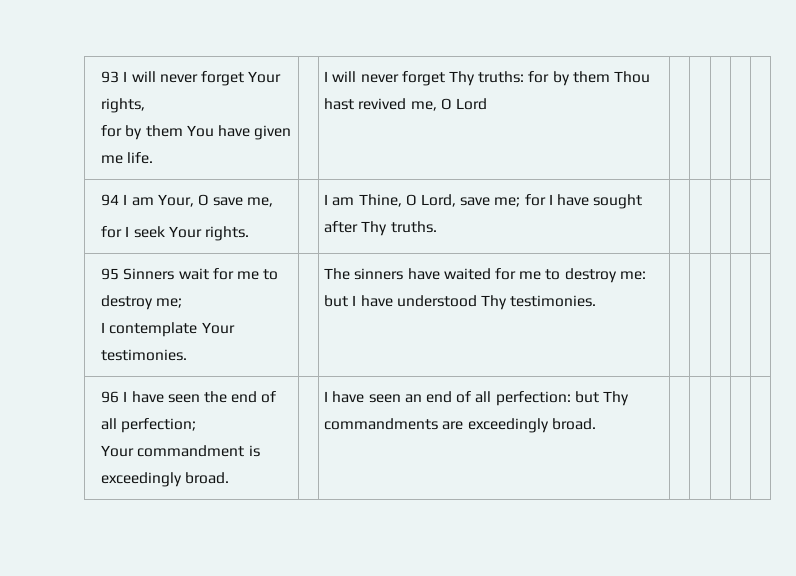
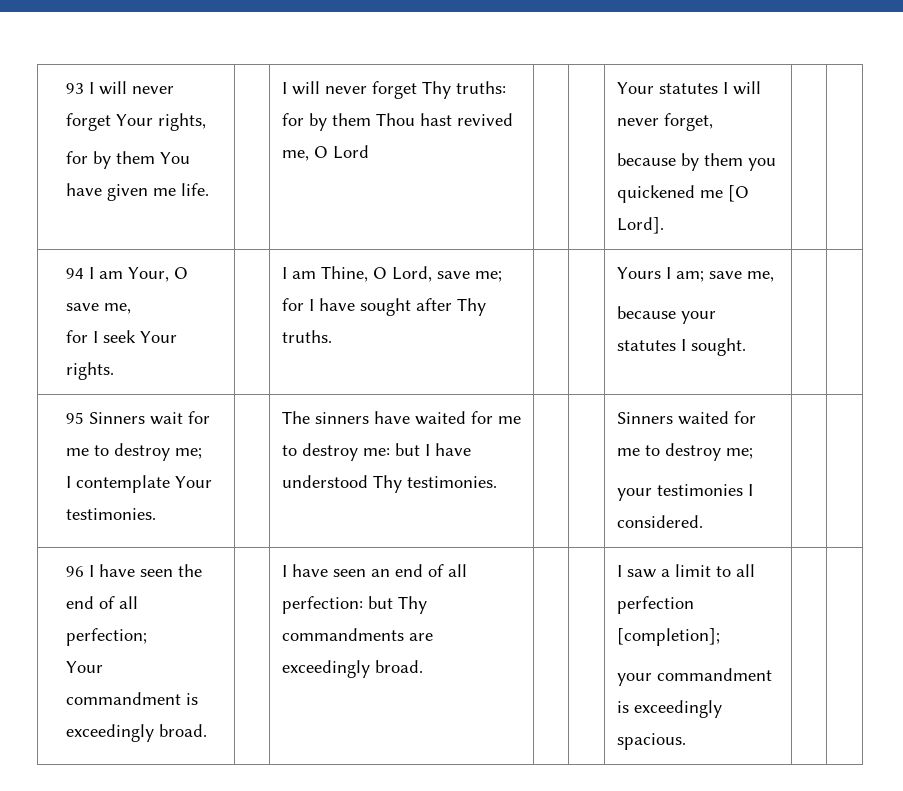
(488, 104) none -> [616,81,761,95] [616,113,713,131] [616,153,776,171] [616,185,749,203] [616,217,664,234] Your statutes I will never forget, // because by them you quickened me [O Lord].
(437, 227) none -> [616,267,774,282] [616,306,716,324] [616,338,746,356] Yours I am; save me, // because your statutes I sought.
(597, 301) none -> [616,411,756,425] [616,443,753,461] [616,484,753,501] [616,515,703,528] Sinners waited for me to destroy me; // your testimonies I considered.
(596, 424) none -> [616,564,755,578] [616,596,694,614] [616,628,720,646] [616,668,772,686] [616,700,722,718] [616,733,686,750] I saw a limit to all perfection [completion]; // your commandment is exceedingly spacious.

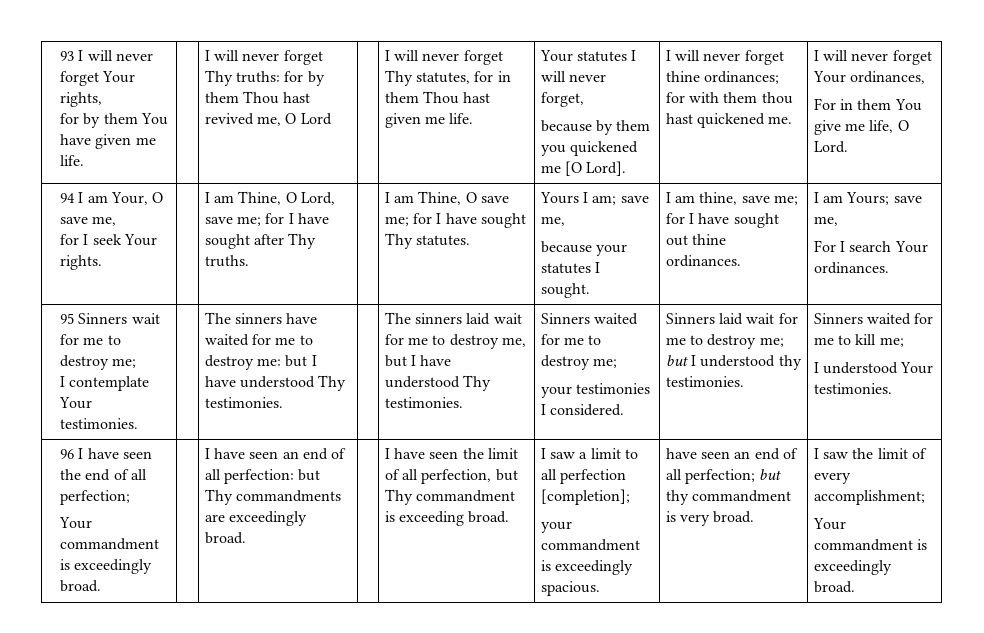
(369, 152) none -> [384,50,503,65] [384,70,511,86] [384,91,491,104] [384,113,474,128] I will never forget Thy statutes, for in them Thou hast given me life.
(664, 225) | -> [665,50,784,65] [665,71,780,84] [665,92,793,104] [665,113,793,128] [813,50,932,65] [812,71,926,84] [813,98,922,111] [813,120,909,135] [813,141,848,153] I will never forget thine ordinances; for with them thou hast quickened me. | I will never forget Your ordinances, // For in them You give me life, O Lord.
(332, 336) none -> [384,191,510,205] [384,213,527,228] [384,233,471,249] I am Thine, O save me; for I have sought Thy statutes.
(746, 347) | -> [665,192,799,205] [665,213,779,228] [665,234,727,246] [665,255,741,267] [813,192,922,205] [813,216,838,226] [813,240,928,253] [813,262,889,274] I am thine, save me; for I have sought out thine ordinances. | I am Yours; save me, // For I search Your ordinances.
(497, 482) none -> [384,312,522,325] [384,334,527,349] [384,355,452,367] [384,375,492,391] [384,397,463,408] The sinners laid wait for me to destroy me, but I have understood Thy testimonies.
(703, 521) | -> [665,313,798,325] [665,334,784,349] [665,355,802,370] [665,376,744,387] [813,313,934,325] [813,334,904,347] [813,362,934,374] [813,383,892,394] Sinners laid wait for me to destroy me; but I understood thy testimonies. | Sinners waited for me to kill me; // I understood Your testimonies.
(423, 666) none -> [384,448,519,459] [384,469,518,484] [384,489,516,505] [384,511,510,526] I have seen the limit of all perfection, but Thy commandment is exceeding broad.
(686, 741) | -> [665,448,799,460] [665,469,782,484] [665,490,792,505] [665,511,755,526] [813,448,928,459] [813,472,851,484] [813,490,925,505] [812,518,846,530] [813,539,928,551] [813,560,892,575] [813,581,855,593] have seen an end of all perfection; but thy commandment is very broad. | I saw the limit of every accomplishment; // Your commandment is exceedingly broad.

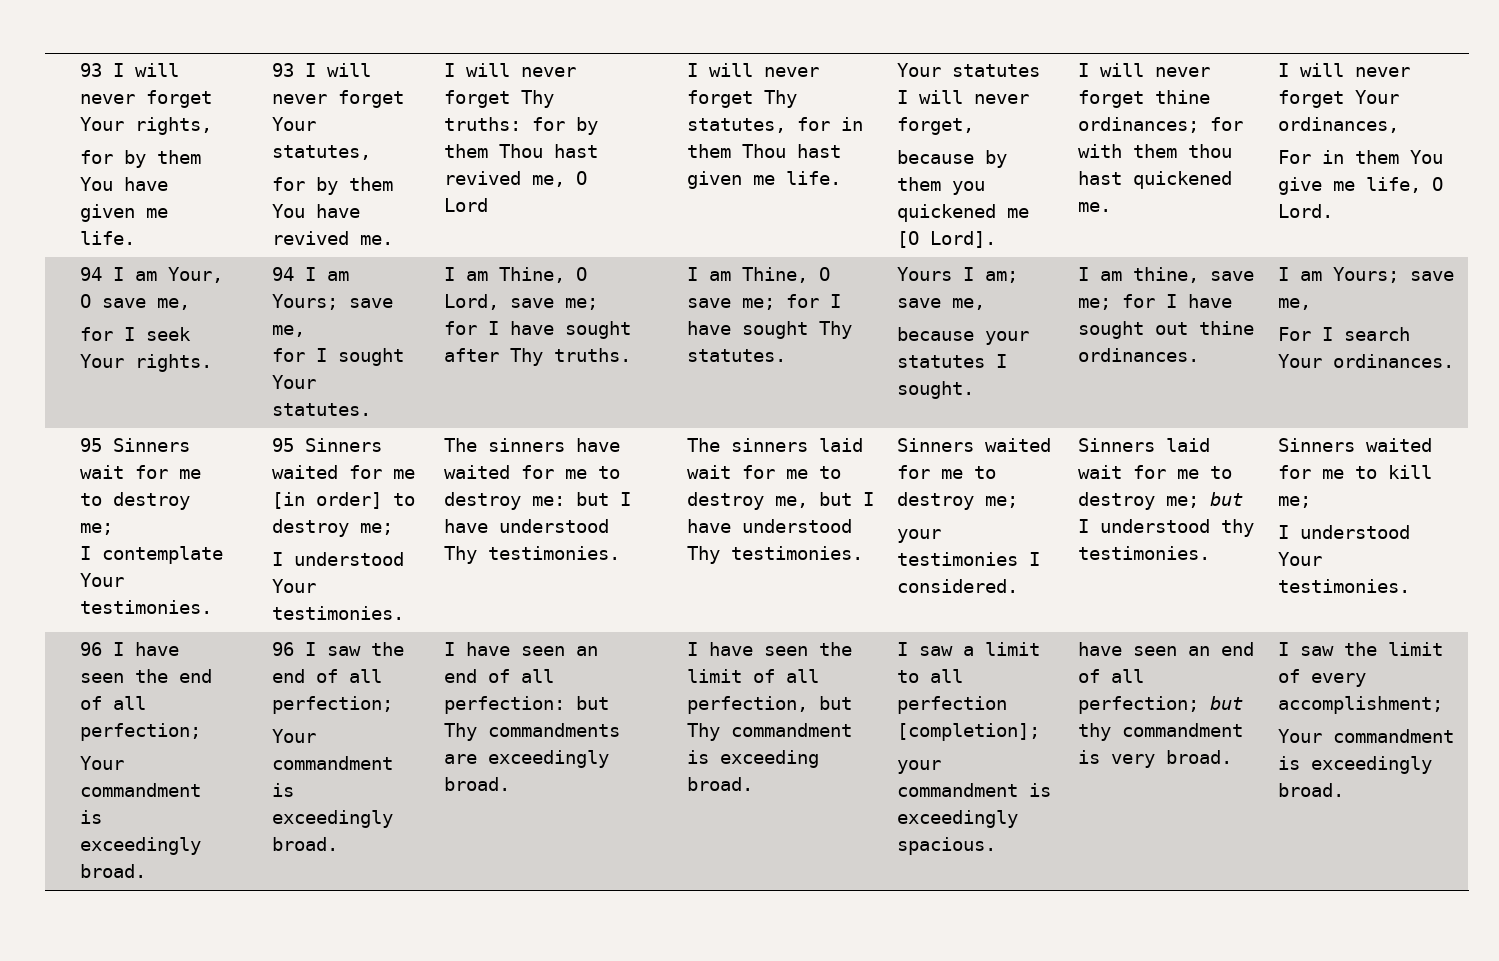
(85, 160) none -> [271,63,371,77] [271,90,404,108] [271,117,316,131] [271,145,371,160] [271,177,393,195] [271,204,360,218] [271,231,393,245] 93 I will never forget Your statutes, // for by them You have revived me.
(103, 262) none -> [271,267,349,281] [271,294,393,310] [271,325,305,337] [271,348,404,366] [271,375,316,389] [271,403,371,416] 94 I am Yours; save me, // for I sought Your statutes.
(139, 423) none -> [271,438,382,452] [271,465,415,479] [271,492,415,509] [271,519,393,537] [271,552,404,566] [271,579,316,593] [271,606,404,620] 95 Sinners waited for me [in order] to destroy me; // I understood Your testimonies.
(102, 586) none -> [271,642,404,656] [271,669,382,683] [271,696,393,714] [271,729,316,743] [271,756,393,770] [271,783,294,797] [271,810,393,828] [271,837,338,851] 96 I saw the end of all perfection; // Your commandment is exceedingly broad.

